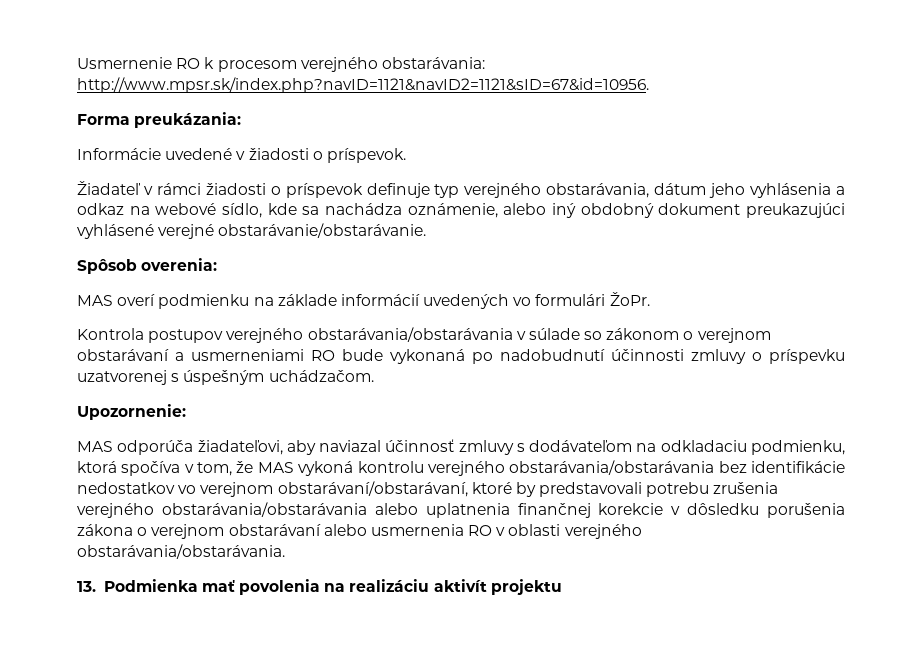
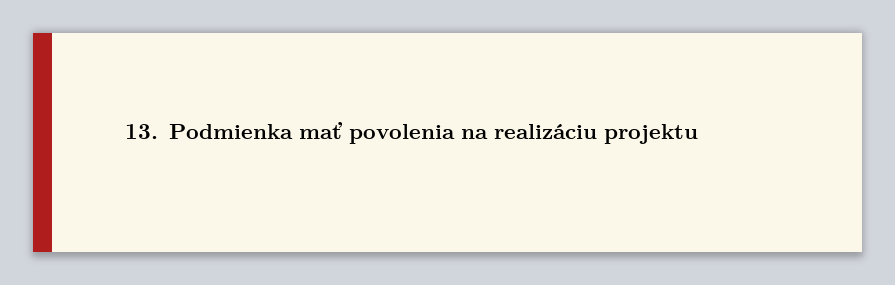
[77,57,485,72] [77,77,649,93] [77,112,242,128] [77,148,406,163] [77,181,845,198] [77,203,845,218] [77,223,427,239] [77,258,218,274] [77,292,650,309] [77,327,771,343] [77,349,845,364] [77,370,374,385] [77,404,186,420] [77,439,845,455] [77,460,846,476] [77,481,779,497] [77,502,845,518] [77,524,642,539] [77,544,285,559] Usmernenie RO k procesom verejného obstarávania: http://www.mpsr.sk/index.php?navID=1121&navID2=1121&sID=67&id=10956. // Forma preukázania: // Informácie uvedené v žiadosti o príspevok. // Žiadateľ v rámci žiadosti o príspevok definuje typ verejného obstarávania, dátum jeho vyhlásenia a odkaz na webové sídlo, kde sa nachádza oznámenie, alebo iný obdobný dokument preukazujúci vyhlásené verejné obstarávanie/obstarávanie. // Spôsob overenia: // MAS overí podmienku na základe informácií uvedených vo formulári ŽoPr. // Kontrola postupov verejného obstarávania/obstarávania v súlade so zákonom o verejnom obstarávaní a usmerneniami RO bude vykonaná po nadobudnutí účinnosti zmluvy o príspevku uzatvorenej s úspešným uchádzačom. // Upozornenie: // MAS odporúča žiadateľovi, aby naviazal účinnosť zmluvy s dodávateľom na odkladaciu podmienku, ktorá spočíva v tom, že MAS vykoná kontrolu verejného obstarávania/obstarávania bez identifikácie nedostatkov vo verejnom obstarávaní/obstarávaní, ktoré by predstavovali potrebu zrušenia verejného obstarávania/obstarávania alebo uplatnenia finančnej korekcie v dôsledku porušenia zákona o verejnom obstarávaní alebo usmernenia RO v oblasti verejného obstarávania/obstarávania. // -> (125, 131) none
[433,579,487,592] aktivít -> (597, 131) none

